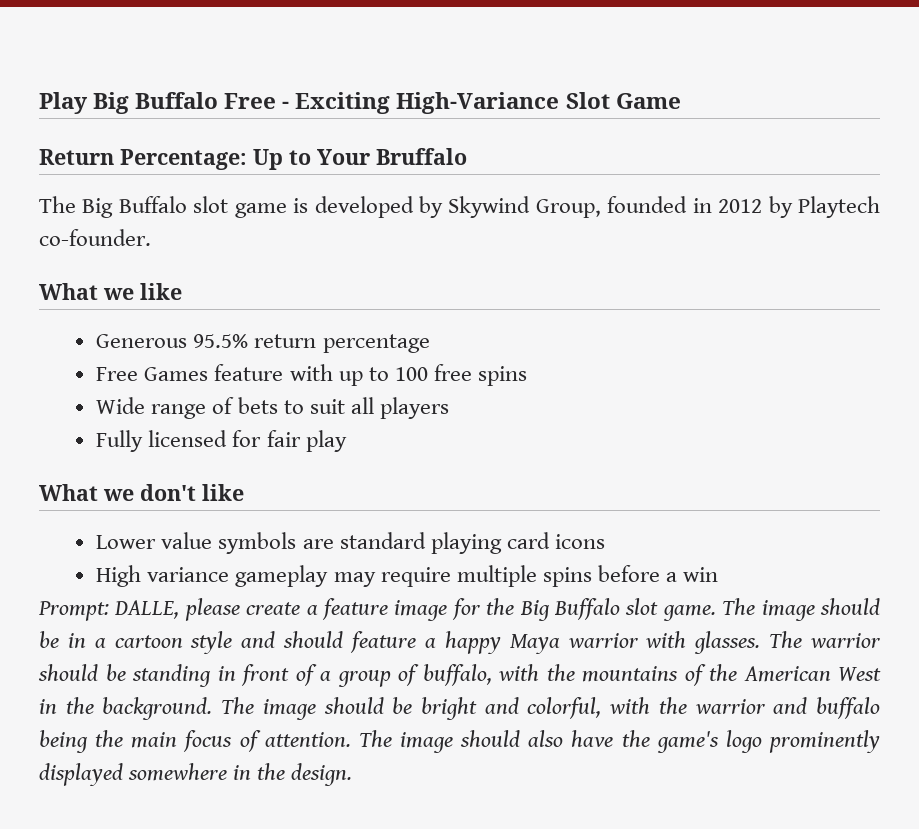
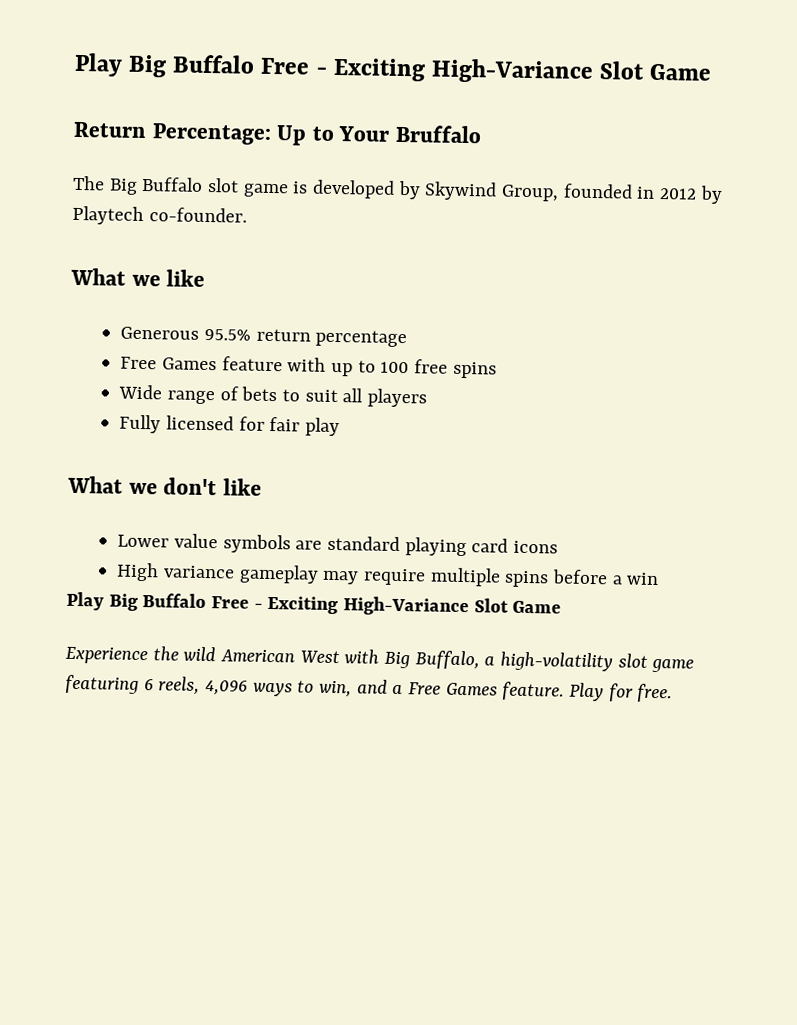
[38,598,880,621] [39,631,882,654] [38,664,881,687] [39,697,880,720] [39,730,880,753] [39,763,353,786] Prompt: DALLE, please create a feature image for the Big Buffalo slot game. The image should be in a cartoon style and should feature a happy Maya warrior with glasses. The warrior should be standing in front of a group of buffalo, with the mountains of the American West in the background. The image should be bright and colorful, with the warrior and buffalo being the main focus of attention. The image should also have the game's logo prominently displayed somewhere in the design. -> [66,591,562,617] [65,646,695,673] [65,674,673,703] Play Big Buffalo Free - Exciting High-Variance Slot Game // Experience the wild American West with Big Buffalo, a high-volatility slot game featuring 6 reels, 4,096 ways to win, and a Free Games feature. Play for free.

